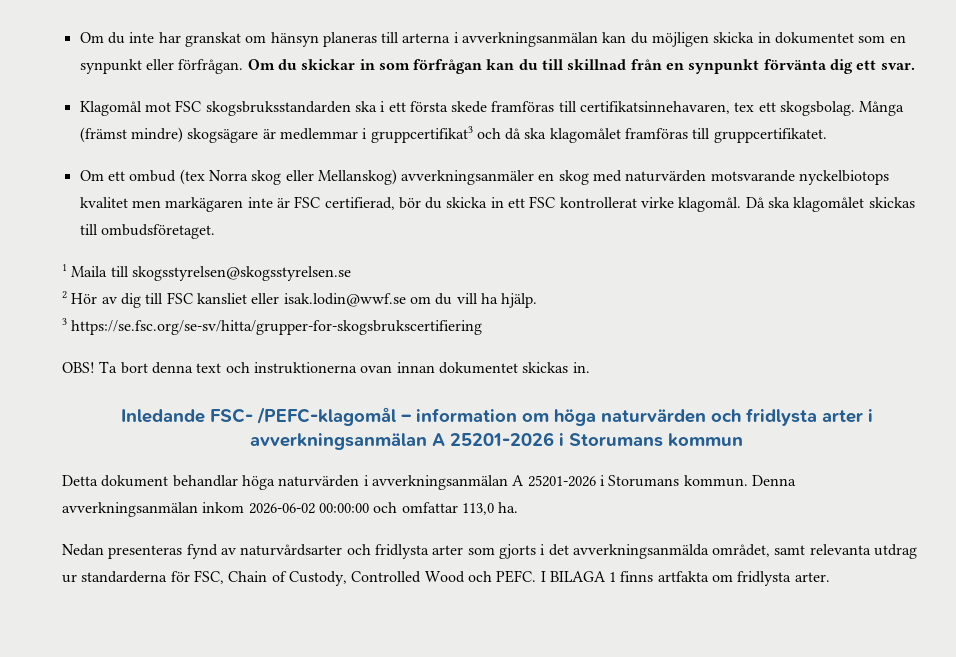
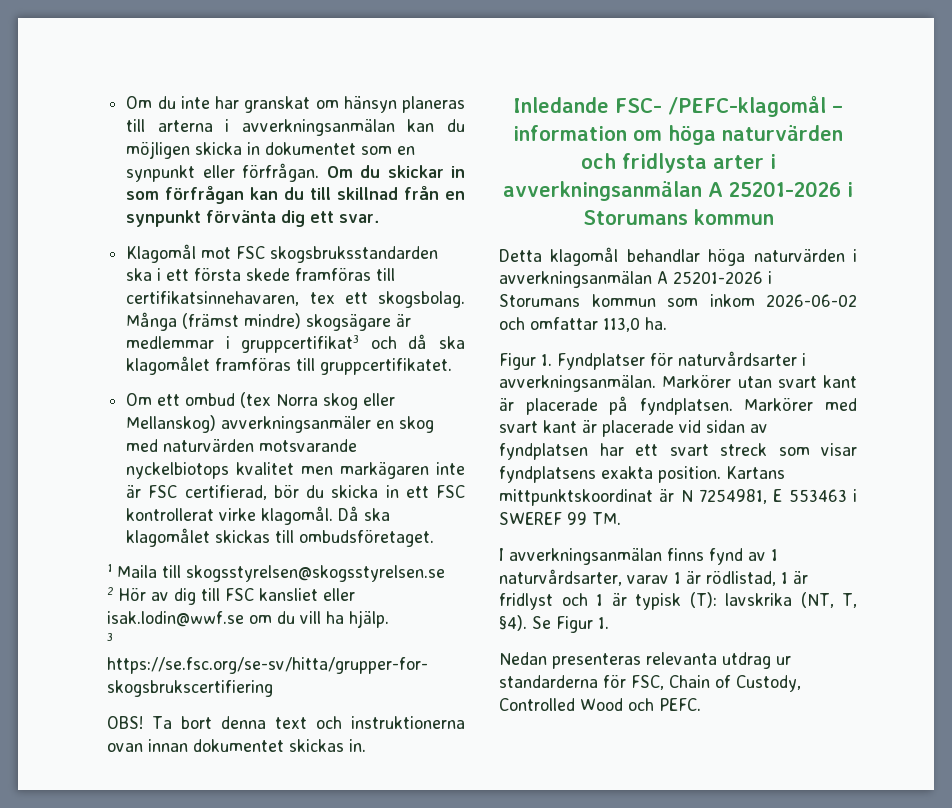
[101,475,169,487] dokument -> [550,247,619,266] klagomål
[683,475,796,487] [62,502,198,517] kommun. Denna avverkningsanmälan -> [591,294,698,307] kommun som
[318,503,369,513] 00:00:00 -> (857, 300) none
[62,544,806,559] Nedan presenteras fynd av naturvårdsarter och fridlysta arter som gjorts i det avverkningsanmälda området, samt -> [499,351,806,370] [499,374,857,392] [499,396,857,415] [499,420,768,437] [499,443,857,460] [499,466,785,483] [499,489,857,506] [499,512,621,525] [499,548,778,565] [499,569,808,586] [499,592,857,610] [499,615,609,633] [499,652,641,669] Figur 1. Fyndplatser för naturvårdsarter i avverkningsanmälan. Markörer utan svart kant är placerade på fyndplatsen. Markörer med svart kant är placerade vid sidan av fyndplatsen har ett svart streck som visar fyndplatsens exakta position. Kartans mittpunktskoordinat är N 7254981, E 553463 i SWEREF 99 TM. // I avverkningsanmälan finns fynd av 1 naturvårdsarter, varav 1 är rödlistad, 1 är fridlyst och 1 är typisk (T): lavskrika (NT, T, §4). Se Figur 1. // Nedan presenteras
[540,571,830,586] I BILAGA 1 finns artfakta om fridlysta arter. -> (701, 704) none

